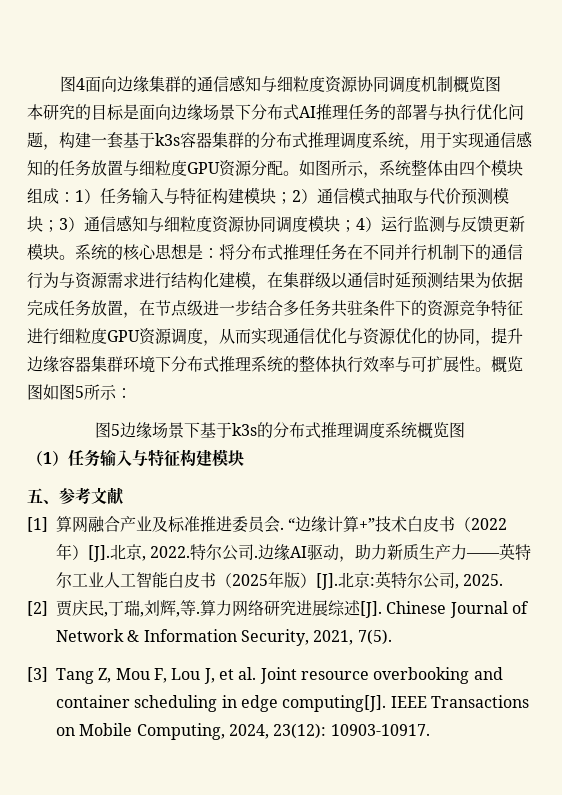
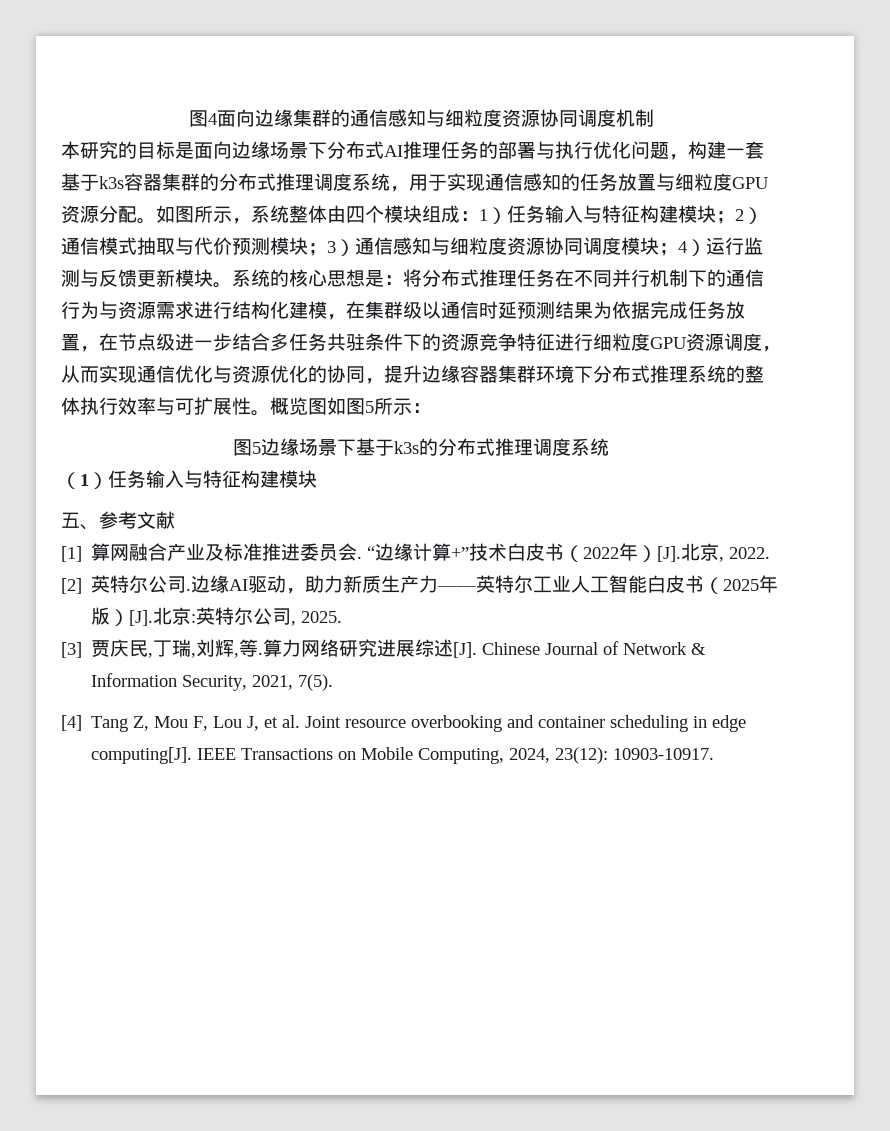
[452,76,501,93] 概览图 -> (654, 118) none
[417,422,465,439] 概览图 -> (609, 447) none
(191, 552) none -> [61,575,111,594] // [2]英
[27,601,48,616] [2] -> [61,642,82,658] [3]
[27,667,48,682] [3] -> [61,715,82,731] [4]

